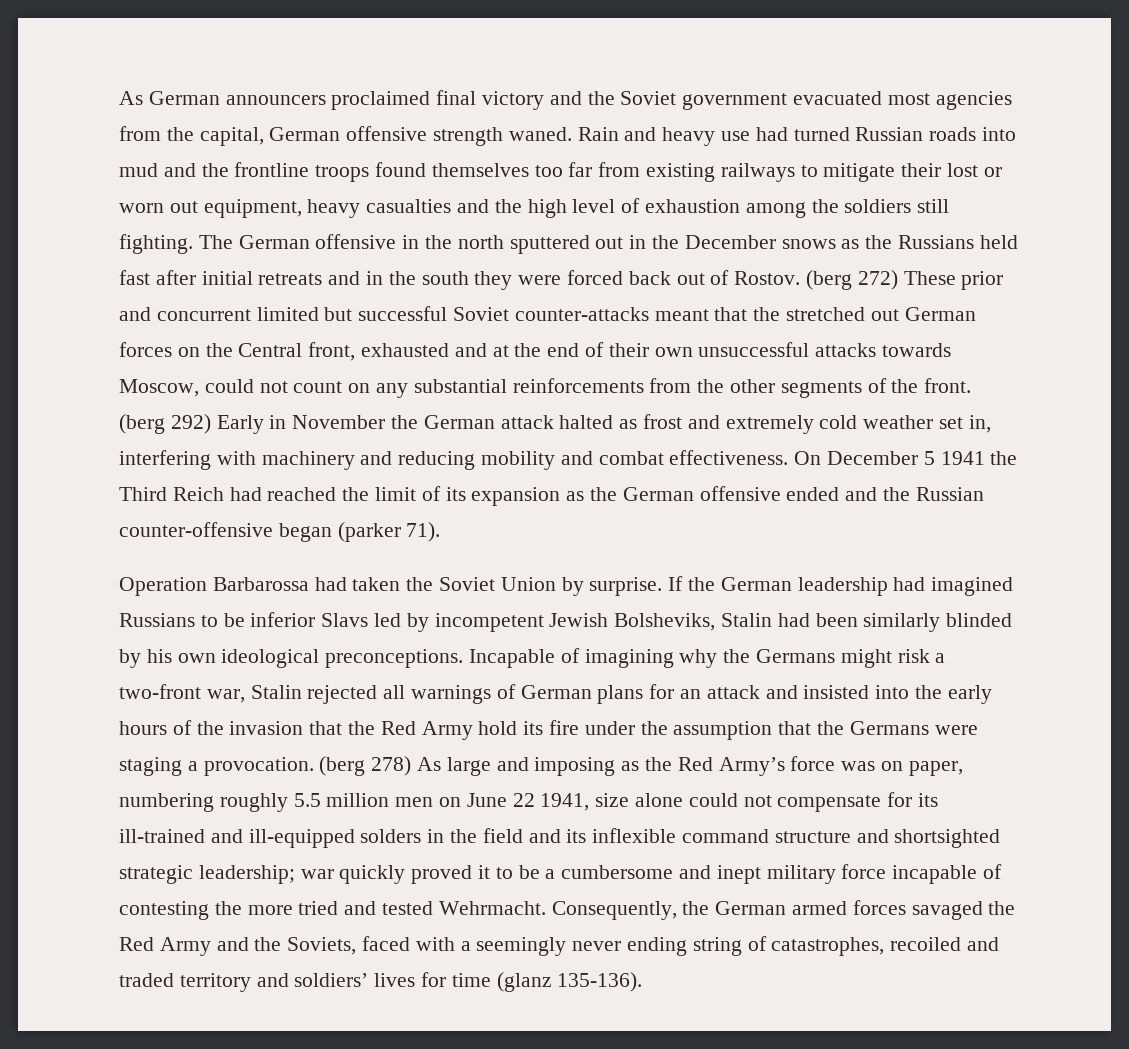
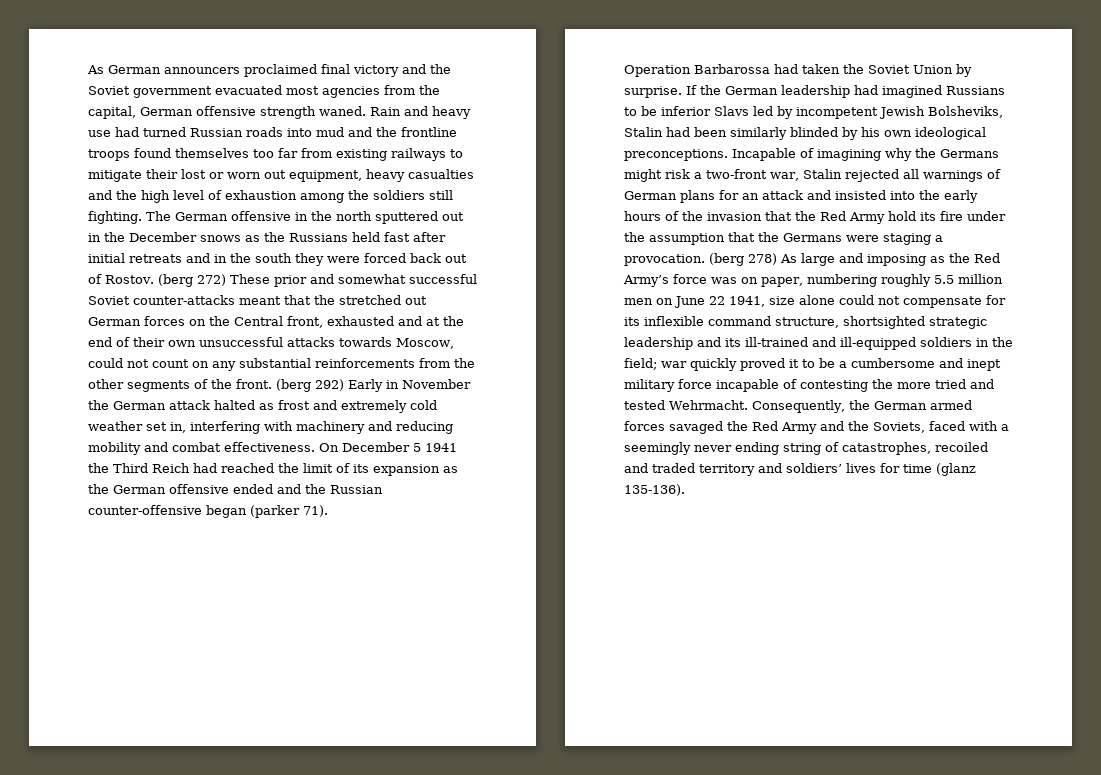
[156,307,353,321] concurrent limited but -> [337,274,406,284] somewhat
(939, 800) none -> [644,316,987,329] [624,337,741,350] inflexible command structure, shortsighted strategic leadership and its
[360,828,1001,848] [119,865,295,884] solders in the field and its inflexible command structure and shortsighted strategic leadership; -> [920,337,1013,347] [624,358,657,370] soldiers in the field;

